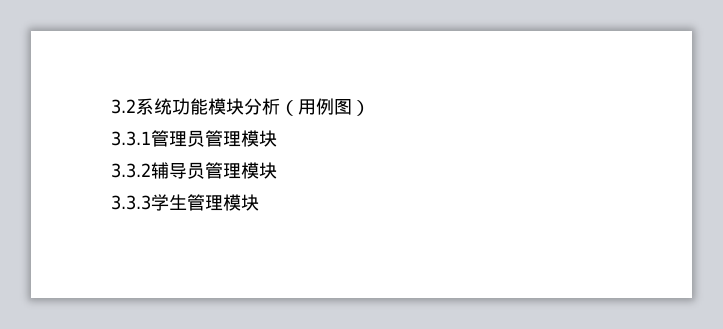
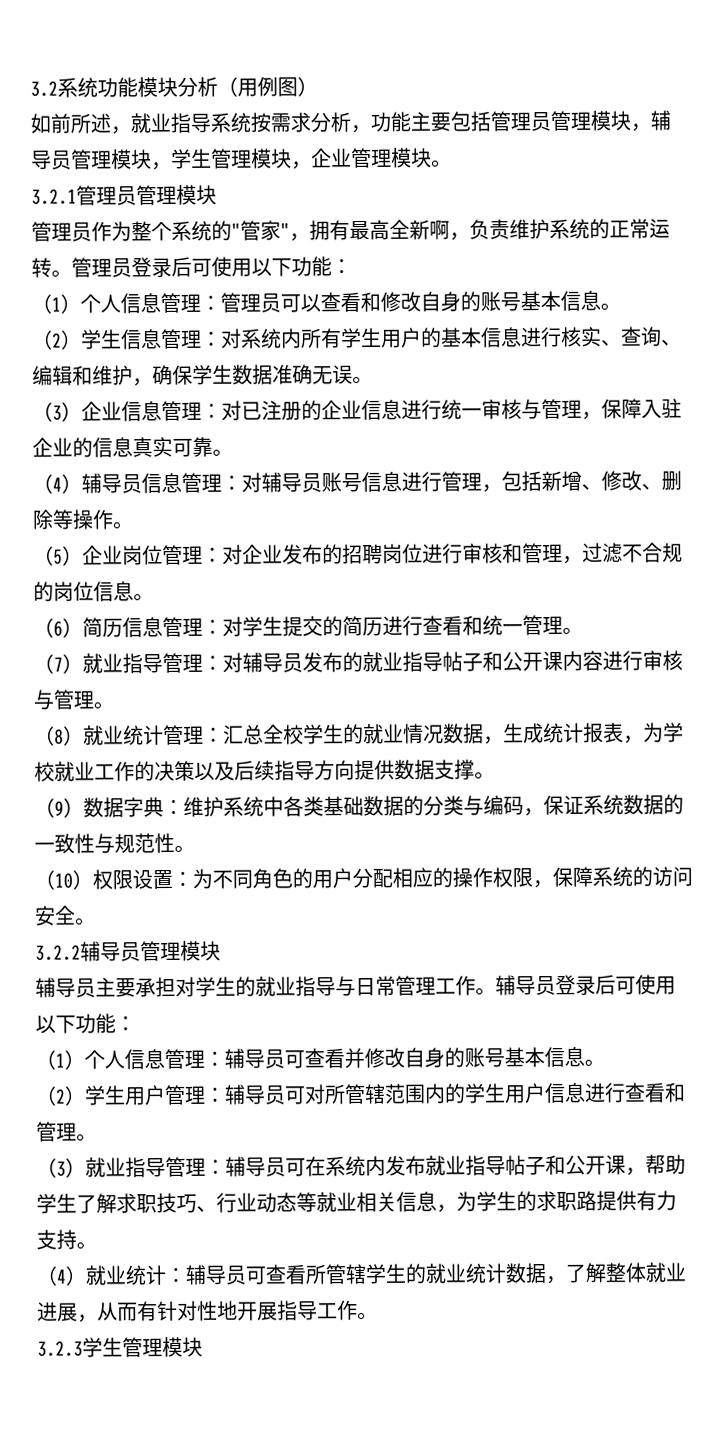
[111,130,277,147] [111,162,277,179] [111,195,151,210] 3.3.1管理员管理模块 // 3.3.2辅导员管理模块 // 3.3.3 -> [30,110,671,135] [31,147,452,171] [31,184,217,206] [31,218,670,242] [31,256,352,278] [31,290,621,314] [31,326,682,350] [32,364,373,387] [32,398,682,422] [32,436,233,458] [32,470,682,494] [32,509,134,530] [33,542,683,566] [33,581,154,602] [33,615,583,638] [33,650,683,674] [33,689,114,710] [34,722,684,746] [34,759,495,782] [34,794,684,818] [34,832,195,854] [34,866,693,890] [34,905,96,926] [35,940,221,962] [35,974,676,998] [35,1013,136,1034] [35,1046,605,1070] [35,1082,686,1106] [36,1121,97,1142] [36,1154,686,1178] [36,1190,677,1214] [36,1229,97,1250] [36,1262,686,1286] [37,1300,378,1323] [37,1340,83,1357] 如前所述，就业指导系统按需求分析，功能主要包括管理员管理模块，辅导员管理模块，学生管理模块，企业管理模块。 // 3.2.1管理员管理模块 // 管理员作为整个系统的"管家"，拥有最高全新啊，负责维护系统的正常运转。管理员登录后可使用以下功能： // （1）个人信息管理：管理员可以查看和修改自身的账号基本信息。 // （2）学生信息管理：对系统内所有学生用户的基本信息进行核实、查询、编辑和维护，确保学生数据准确无误。 // （3）企业信息管理：对已注册的企业信息进行统一审核与管理，保障入驻企业的信息真实可靠。 // （4）辅导员信息管理：对辅导员账号信息进行管理，包括新增、修改、删除等操作。 // （5）企业岗位管理：对企业发布的招聘岗位进行审核和管理，过滤不合规的岗位信息。 // （6）简历信息管理：对学生提交的简历进行查看和统一管理。 // （7）就业指导管理：对辅导员发布的就业指导帖子和公开课内容进行审核与管理。 // （8）就业统计管理：汇总全校学生的就业情况数据，生成统计报表，为学校就业工作的决策以及后续指导方向提供数据支撑。 // （9）数据字典：维护系统中各类基础数据的分类与编码，保证系统数据的一致性与规范性。 // （10）权限设置：为不同角色的用户分配相应的操作权限，保障系统的访问安全。 // 3.2.2辅导员管理模块 // 辅导员主要承担对学生的就业指导与日常管理工作。辅导员登录后可使用以下功能： // （1）个人信息管理：辅导员可查看并修改自身的账号基本信息。 // （2）学生用户管理：辅导员可对所管辖范围内的学生用户信息进行查看和管理。 // （3）就业指导管理：辅导员可在系统内发布就业指导帖子和公开课，帮助学生了解求职技巧、行业动态等就业相关信息，为学生的求职路提供有力支持。 // （4）就业统计：辅导员可查看所管辖学生的就业统计数据，了解整体就业进展，从而有针对性地开展指导工作。 // 3.2.3

